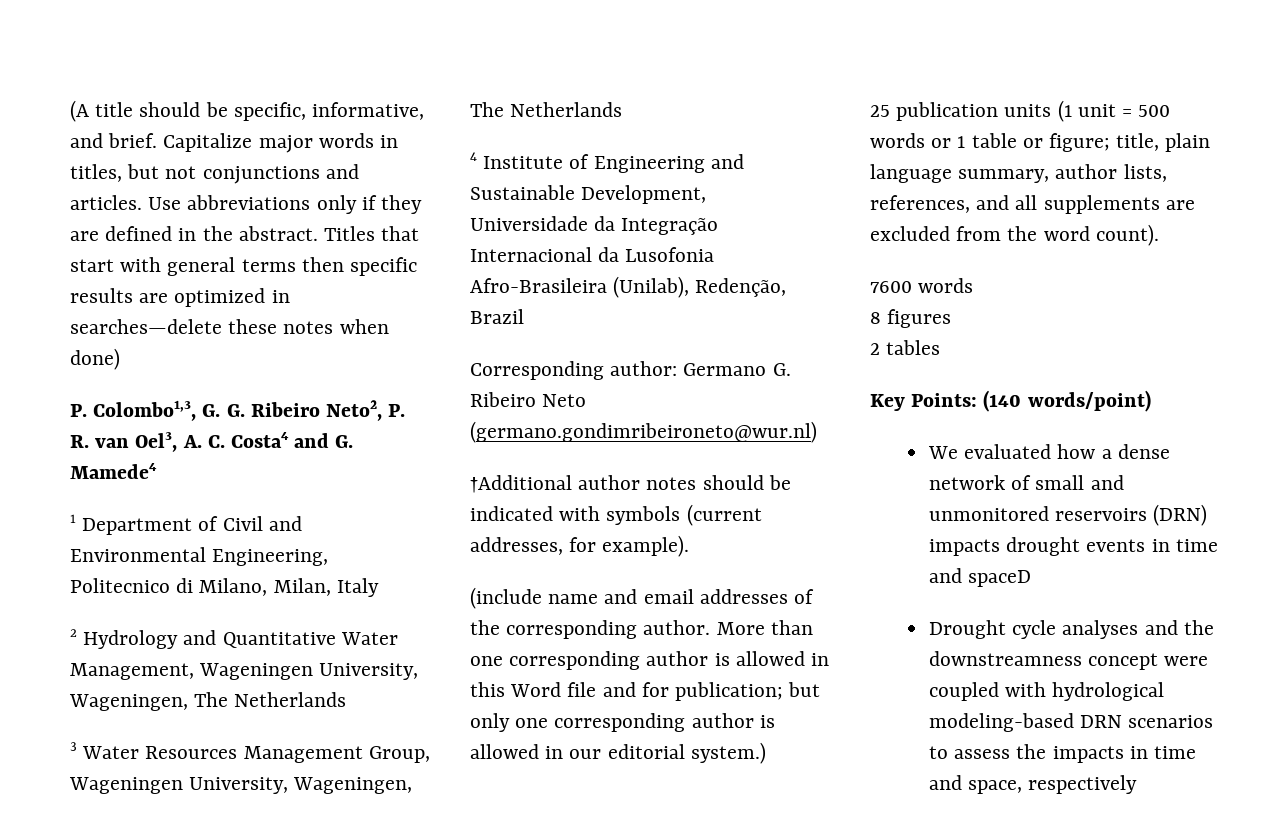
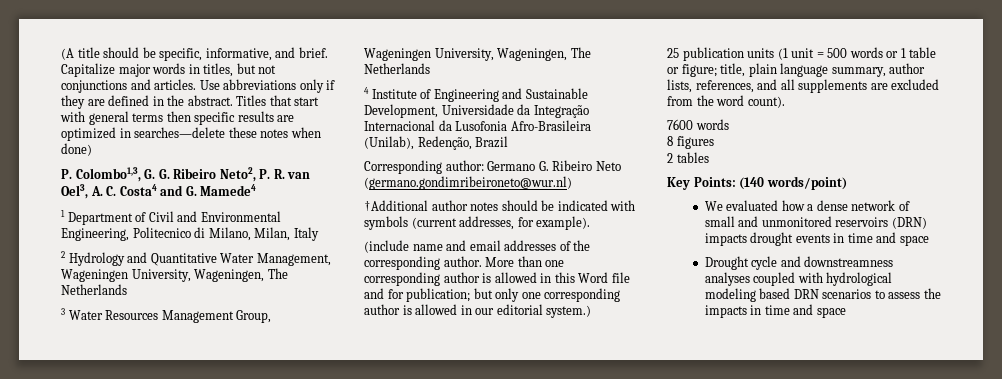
[968,570,1032,587] spaceD -> [899,235,929,246] space
[1062,620,1214,639] [928,651,1209,670] analyses and the downstreamness concept were -> [780,256,894,267] [704,272,750,286] and downstreamness analyses
[928,713,1074,732] modeling-based -> [704,288,791,302] modeling based
[968,775,1138,794] space, respectively -> [816,307,846,318] space

